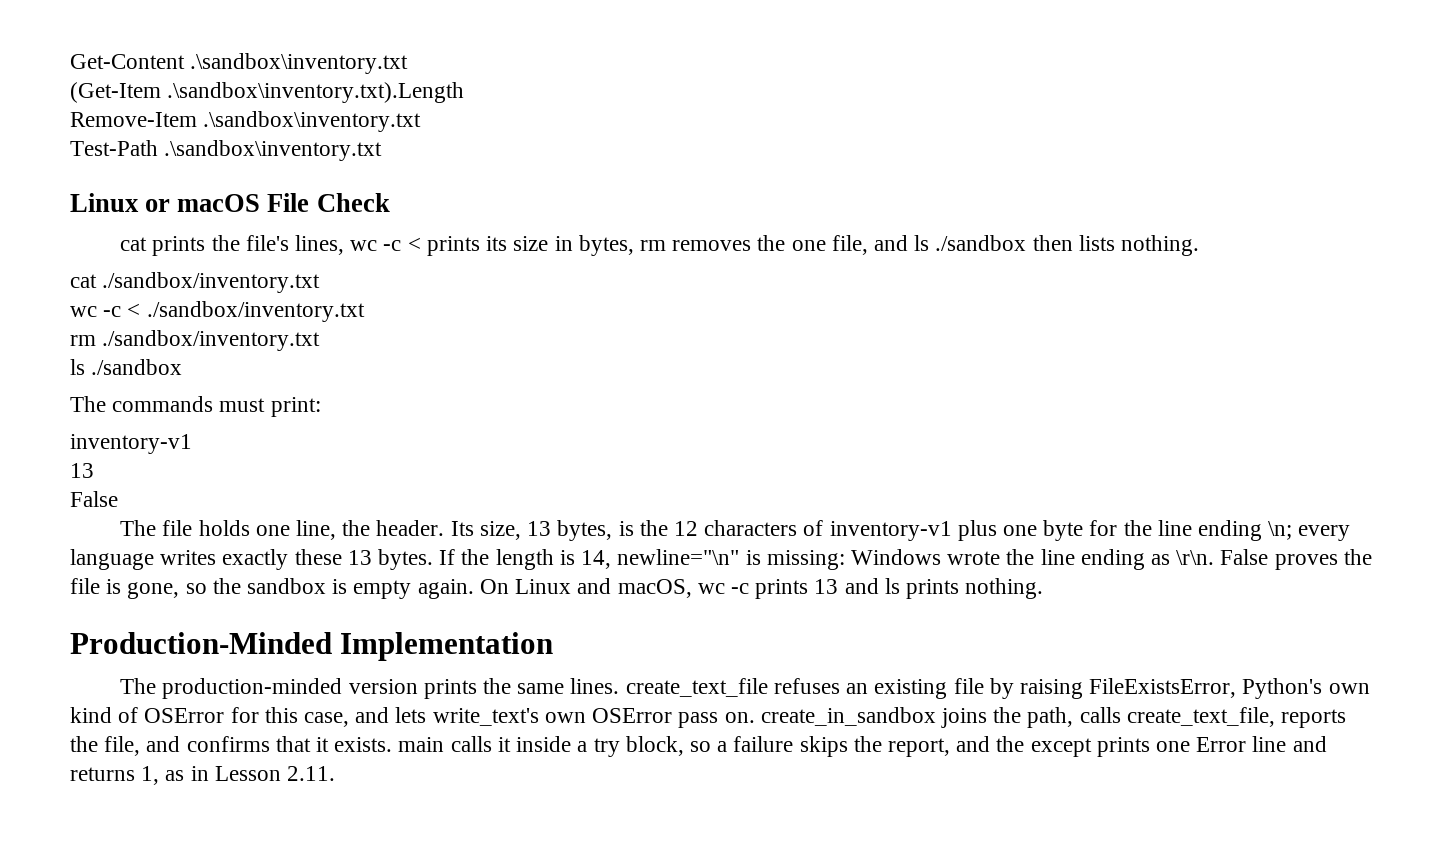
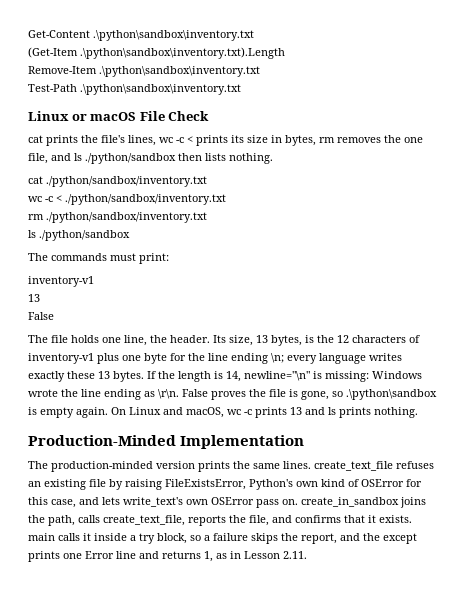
[190,53,409,74] .\sandbox\inventory.txt -> [93,30,254,41] .\python\sandbox\inventory.txt
[167,82,465,103] .\sandbox\inventory.txt).Length -> [80,47,285,59] .\python\sandbox\inventory.txt).Length
[203,111,422,132] .\sandbox\inventory.txt -> [99,66,260,77] .\python\sandbox\inventory.txt
[164,140,383,161] .\sandbox\inventory.txt -> [80,84,241,95] .\python\sandbox\inventory.txt
[935,235,1027,251] ./sandbox -> [85,153,176,164] ./python/sandbox
[102,272,321,293] [70,301,365,322] [70,330,321,351] [70,359,183,375] ./sandbox/inventory.txt // wc -c < ./sandbox/inventory.txt // rm ./sandbox/inventory.txt // ls ./sandbox -> [46,176,207,187] [28,194,226,205] [28,212,207,223] [28,230,130,241] ./python/sandbox/inventory.txt // wc -c < ./python/sandbox/inventory.txt // rm ./python/sandbox/inventory.txt // ls ./python/sandbox
[212,578,327,594] the sandbox -> [346,389,437,400] .\python\sandbox

